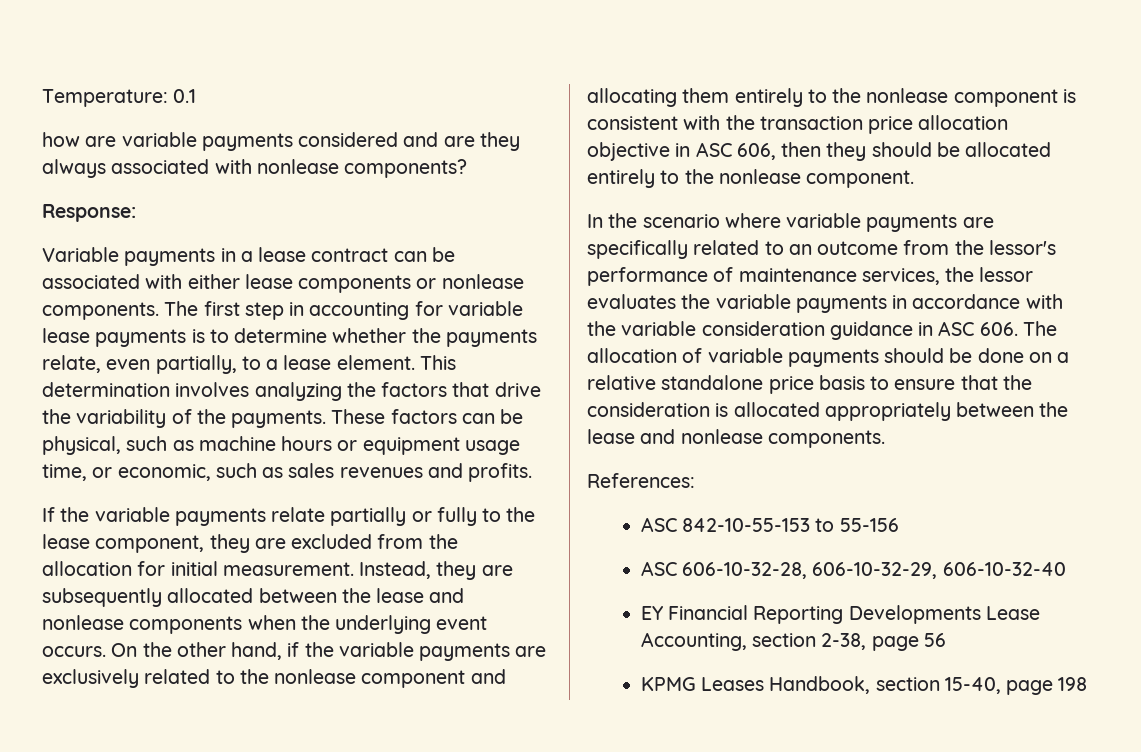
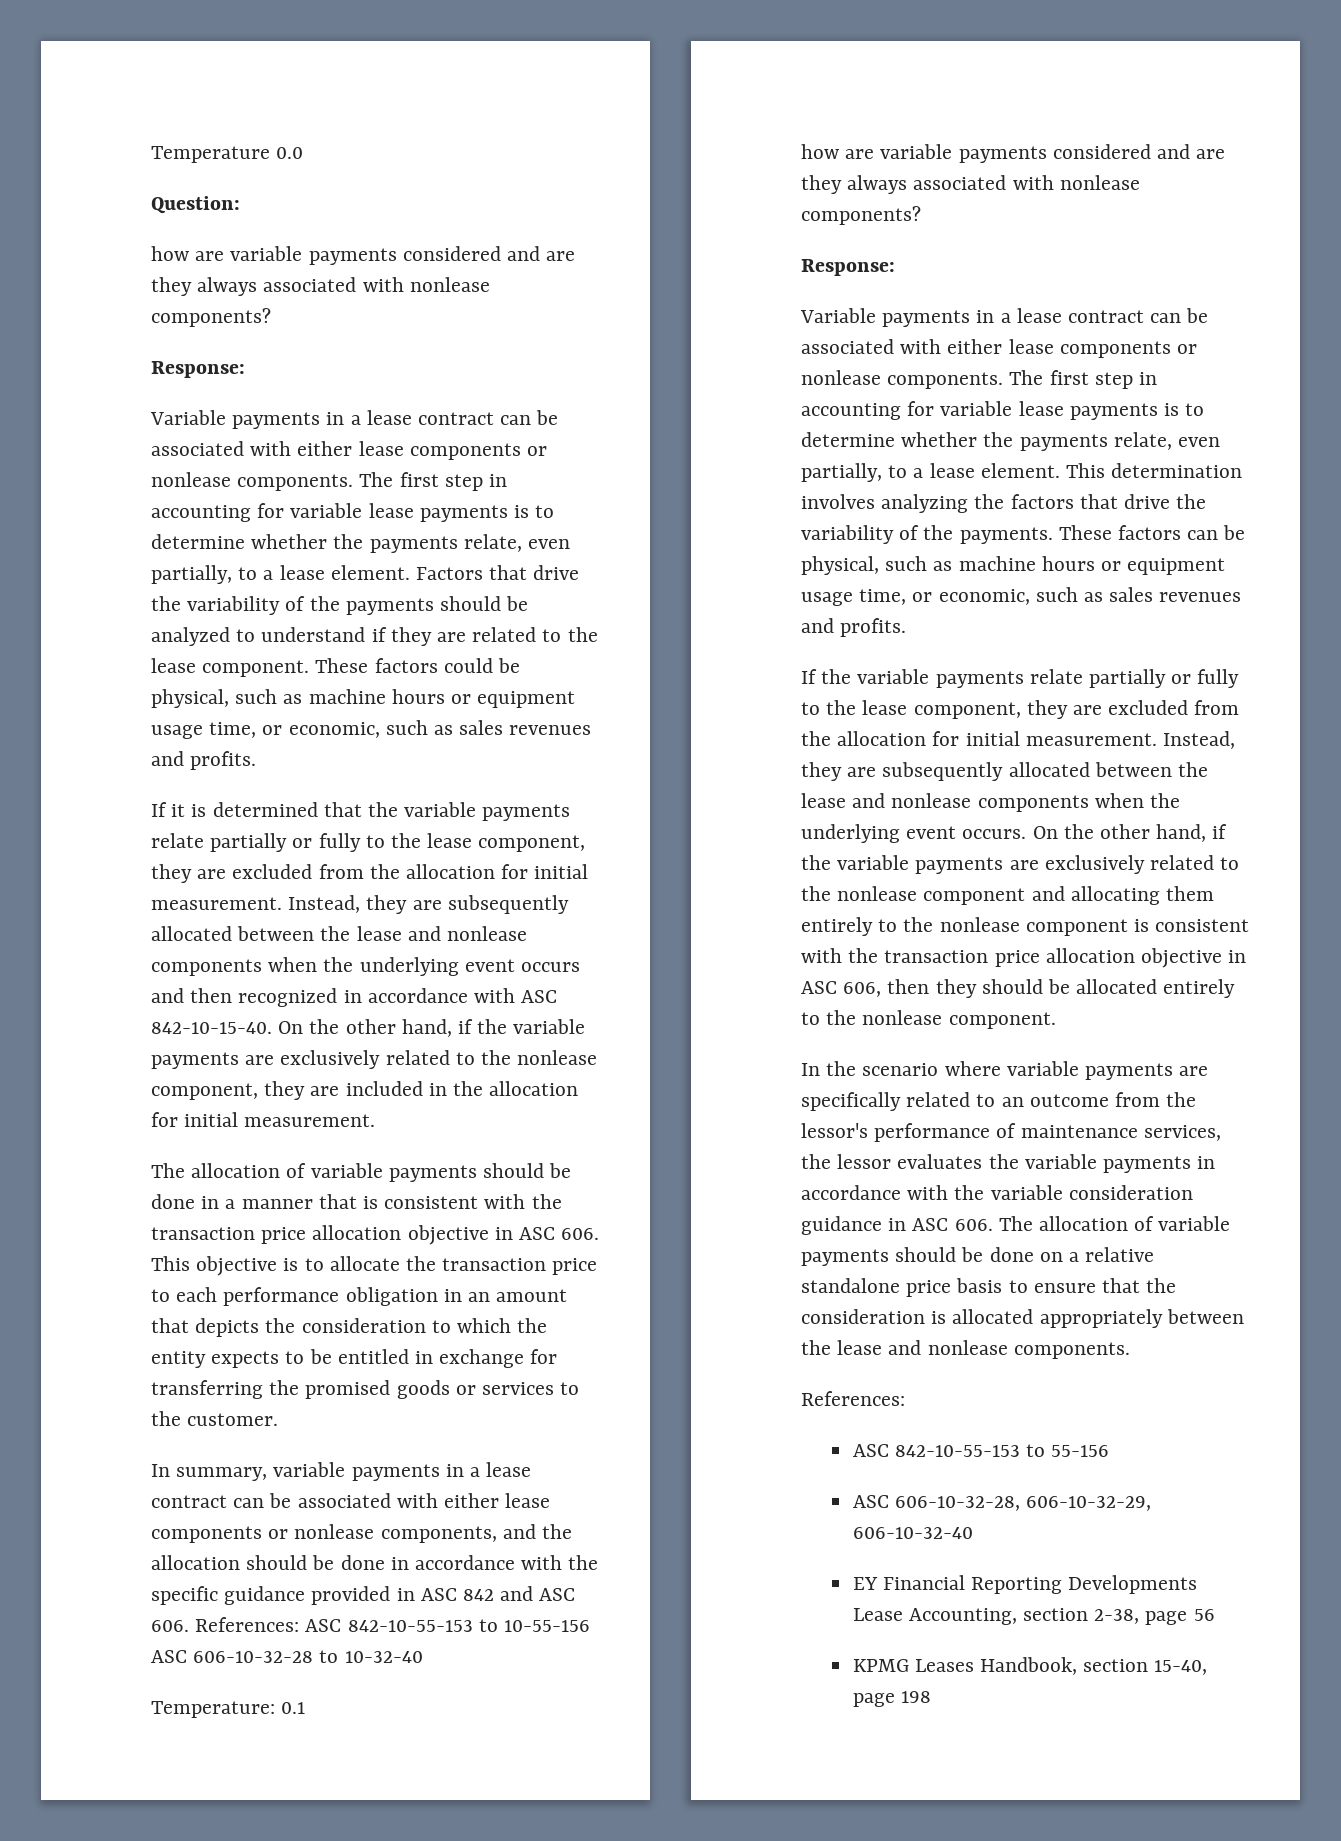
(42, 98) none -> [151,146,304,163] [151,196,240,214] [151,246,576,265] [151,277,490,296] [151,308,271,327] [151,361,245,378] [150,410,559,429] [151,441,548,460] [151,472,508,491] [151,503,555,522] [151,534,571,553] [151,565,580,584] [151,596,529,615] [151,627,598,646] [151,658,521,677] [151,689,576,708] [151,720,592,739] [151,751,257,770] [151,802,571,821] [151,833,586,852] [151,864,589,883] [151,895,569,914] [151,926,528,941] [151,957,581,976] [151,988,558,1007] [151,1019,586,1037] [151,1050,598,1069] [151,1081,579,1100] [151,1112,376,1127] [151,1163,572,1182] [151,1194,562,1209] [151,1225,600,1245] [151,1256,598,1276] [151,1287,568,1306] [151,1318,548,1337] [151,1349,558,1368] [151,1380,580,1399] [151,1411,279,1426] [151,1462,532,1481] [151,1493,551,1508] [151,1524,573,1543] [151,1555,599,1570] [151,1586,576,1605] [151,1617,591,1632] [151,1650,423,1663] Temperature 0.0 // Question: // how are variable payments considered and are they always associated with nonlease components? // Response: // Variable payments in a lease contract can be associated with either lease components or nonlease components. The first step in accounting for variable lease payments is to determine whether the payments relate, even partially, to a lease element. Factors that drive the variability of the payments should be analyzed to understand if they are related to the lease component. These factors could be physical, such as machine hours or equipment usage time, or economic, such as sales revenues and profits. // If it is determined that the variable payments relate partially or fully to the lease component, they are excluded from the allocation for initial measurement. Instead, they are subsequently allocated between the lease and nonlease components when the underlying event occurs and then recognized in accordance with ASC 842-10-15-40. On the other hand, if the variable payments are exclusively related to the nonlease component, they are included in the allocation for initial measurement. // The allocation of variable payments should be done in a manner that is consistent with the transaction price allocation objective in ASC 606. This objective is to allocate the transaction price to each performance obligation in an amount that depicts the consideration to which the entity expects to be entitled in exchange for transferring the promised goods or services to the customer. // In summary, variable payments in a lease contract can be associated with either lease components or nonlease components, and the allocation should be done in accordance with the specific guidance provided in ASC 842 and ASC 606. References: ASC 842-10-55-153 to 10-55-156 ASC 606-10-32-28 to 10-32-40 //

